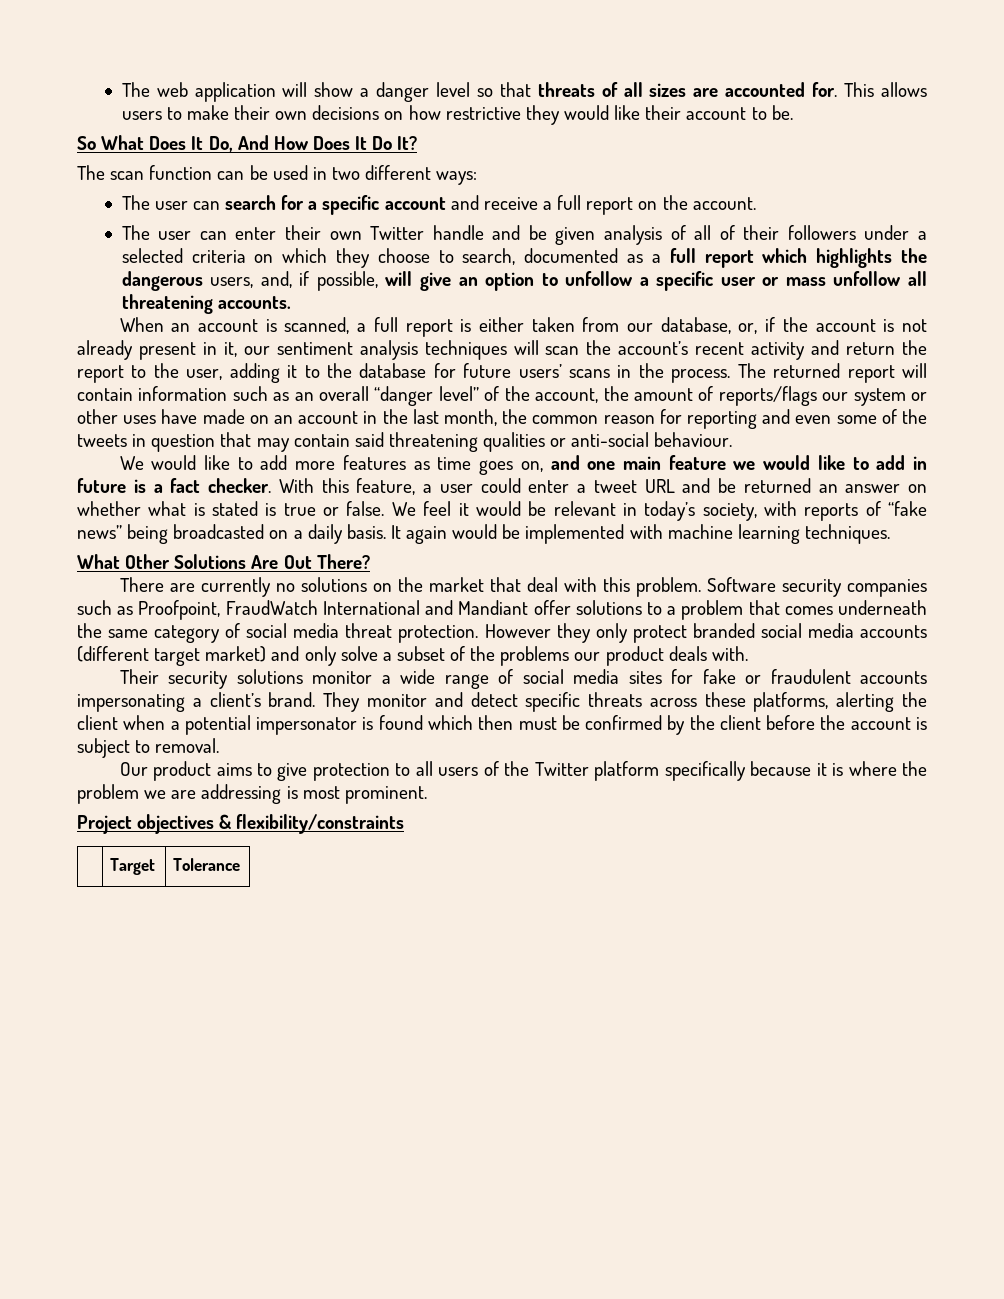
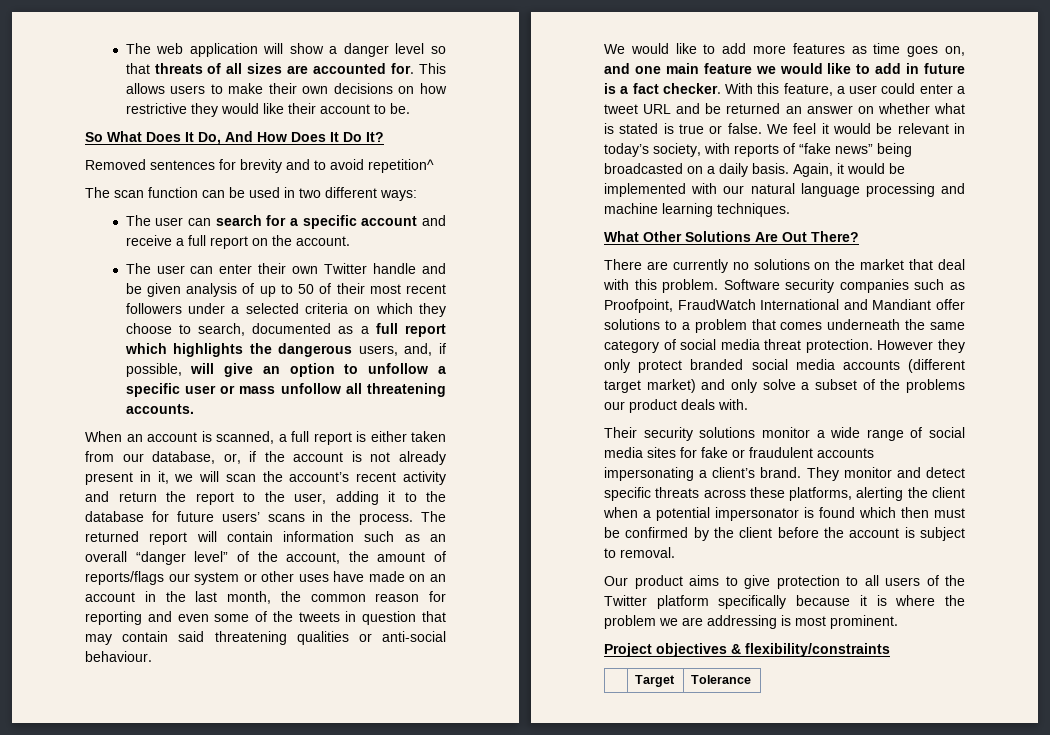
(418, 143) none -> [85,159,434,173] // Removed sentences for brevity and to avoid repetition^
[694,225,780,240] all of their -> [259,283,446,297] up to 50 of their most recent
[243,340,507,360] our sentiment analysis techniques -> [174,474,194,482] we
[390,525,448,544] It again -> [793,163,844,177] Again, it
(663, 531) none -> [723,183,965,197] our natural language processing and

